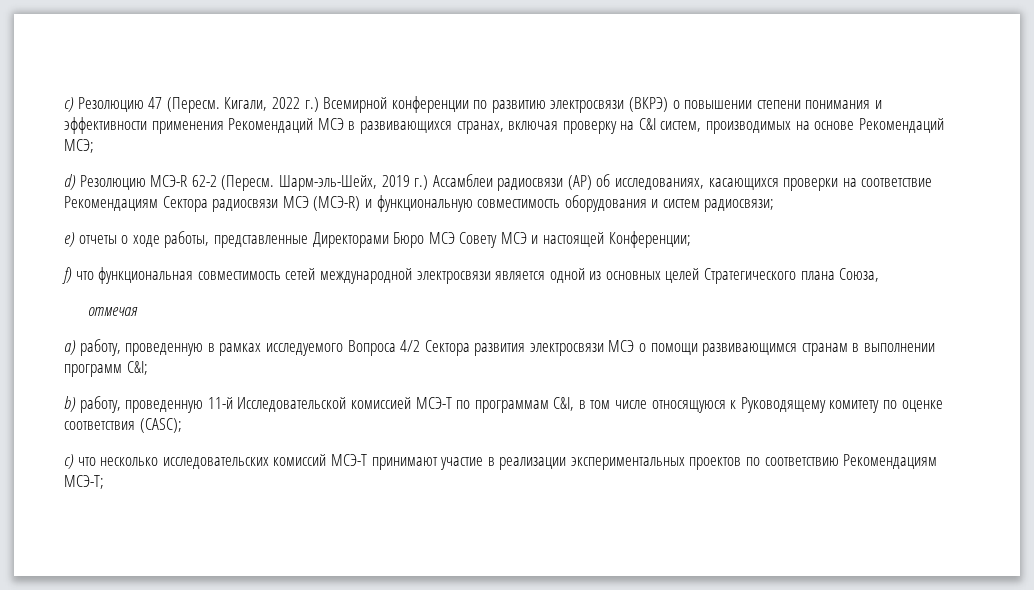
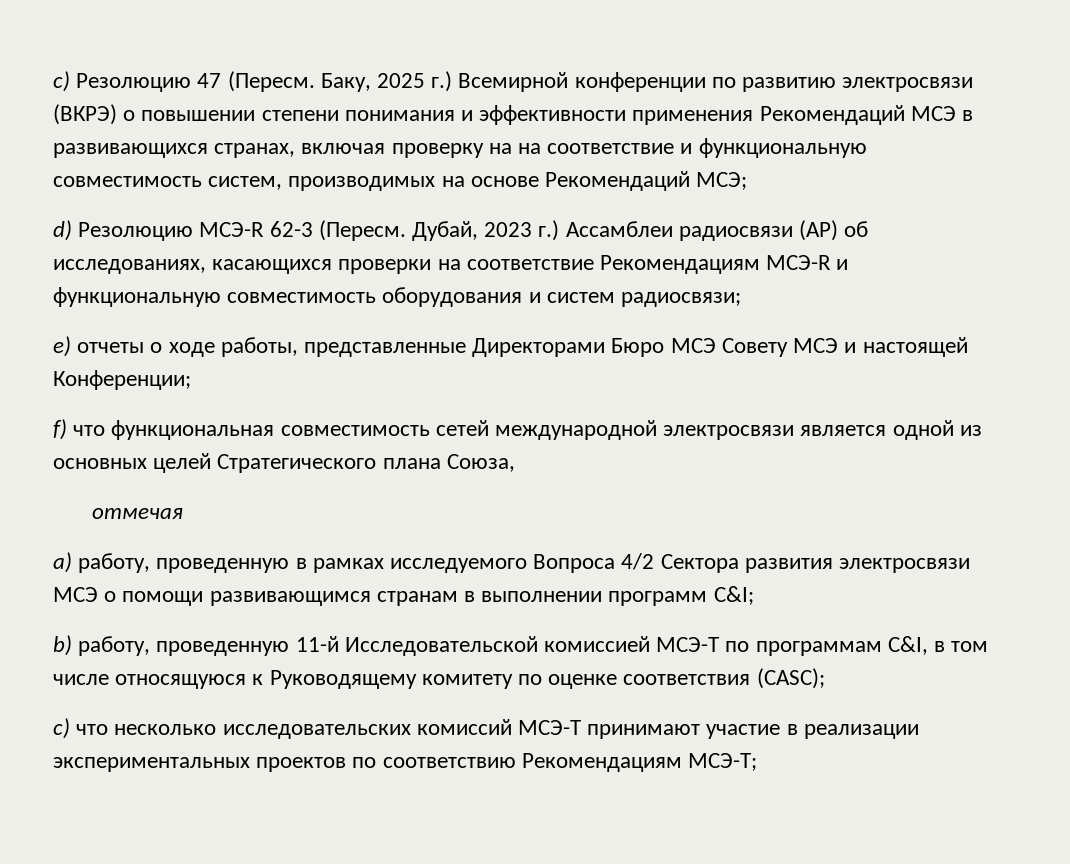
[224,97,300,111] Кигали, 2022 -> [320,73,426,92] Баку, 2025
[638,118,656,130] С&I -> [518,138,867,158] [53,176,202,187] на соответствие и функциональную совместимость
[191,175,410,191] 62-2 (Пересм. Шарм-эль-Шейх, 2019 -> [269,220,533,241] 62-3 (Пересм. Дубай, 2023
[162,196,361,212] Сектора радиосвязи МСЭ (МСЭ-R) -> [766,255,832,270] МСЭ-R

